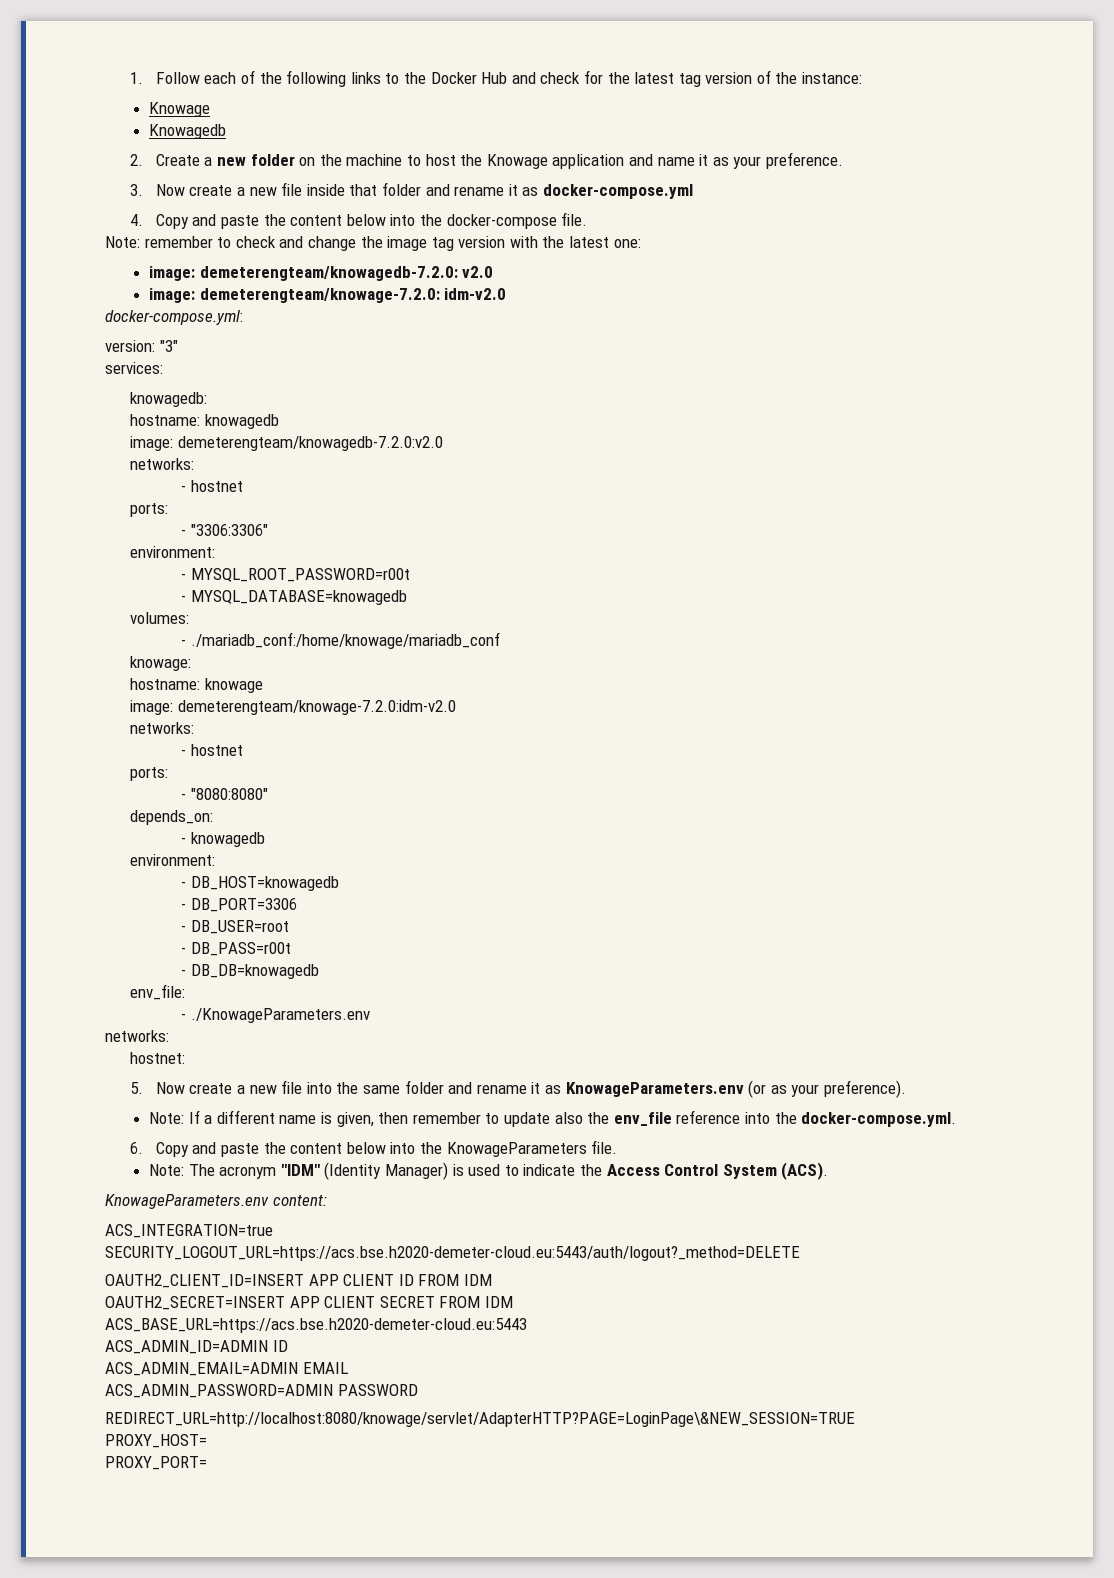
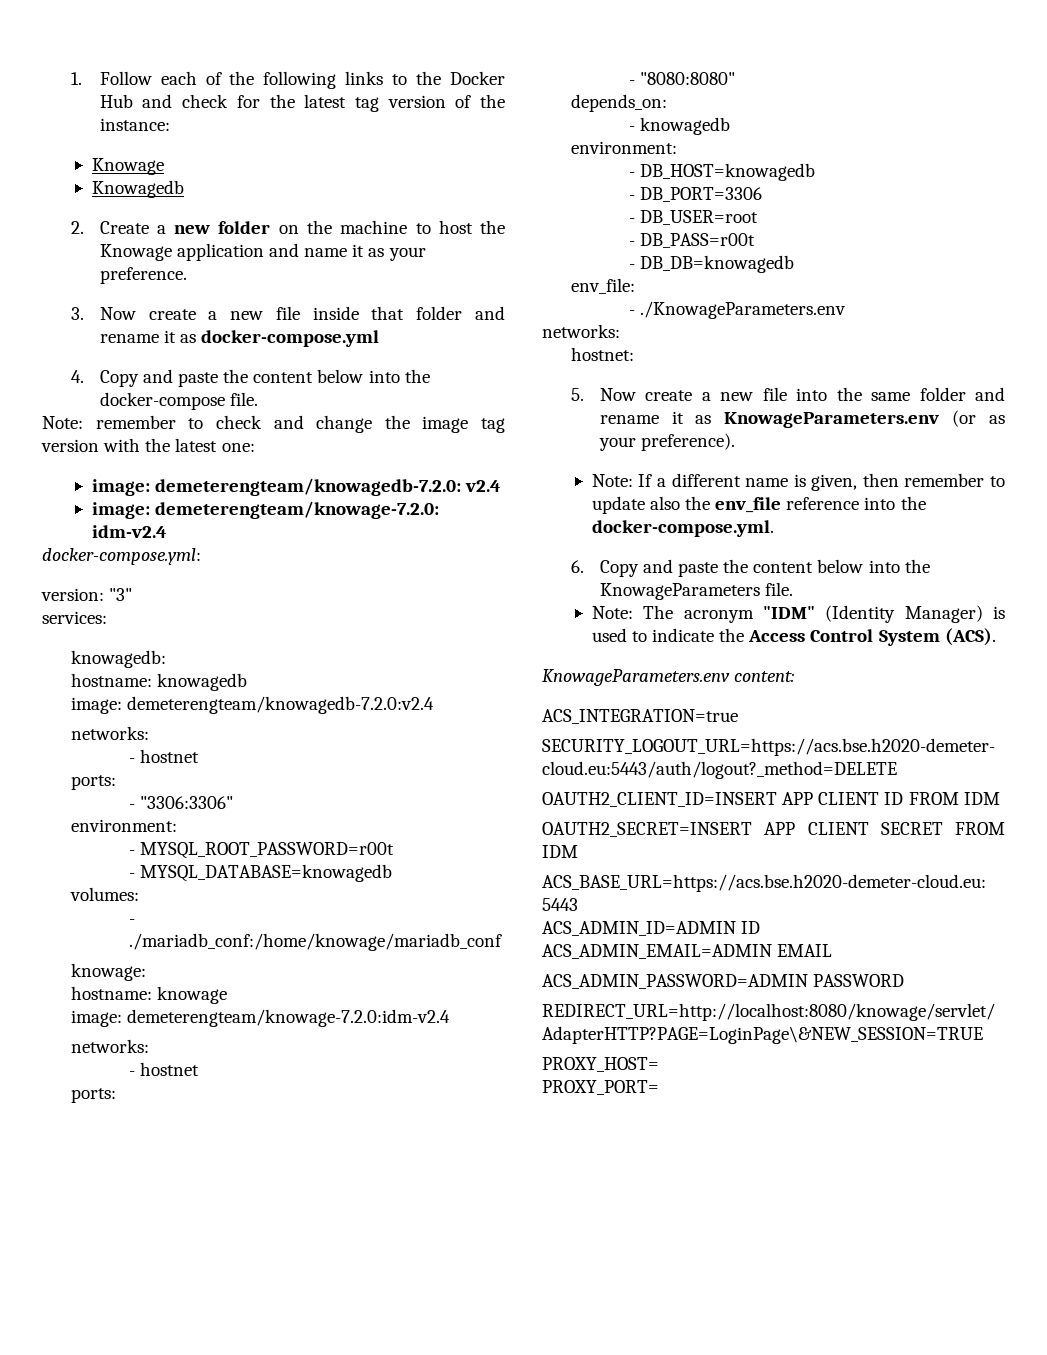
[462,266,494,278] v2.0 -> [465,480,502,492] v2.4
[444,288,507,300] idm-v2.0 -> [91,525,167,538] idm-v2.4
[178,436,444,451] demeterengteam/knowagedb-7.2.0:v2.0 -> [126,696,434,714] demeterengteam/knowagedb-7.2.0:v2.4
[178,700,457,715] demeterengteam/knowage-7.2.0:idm-v2.0 -> [126,1009,450,1027] demeterengteam/knowage-7.2.0:idm-v2.4

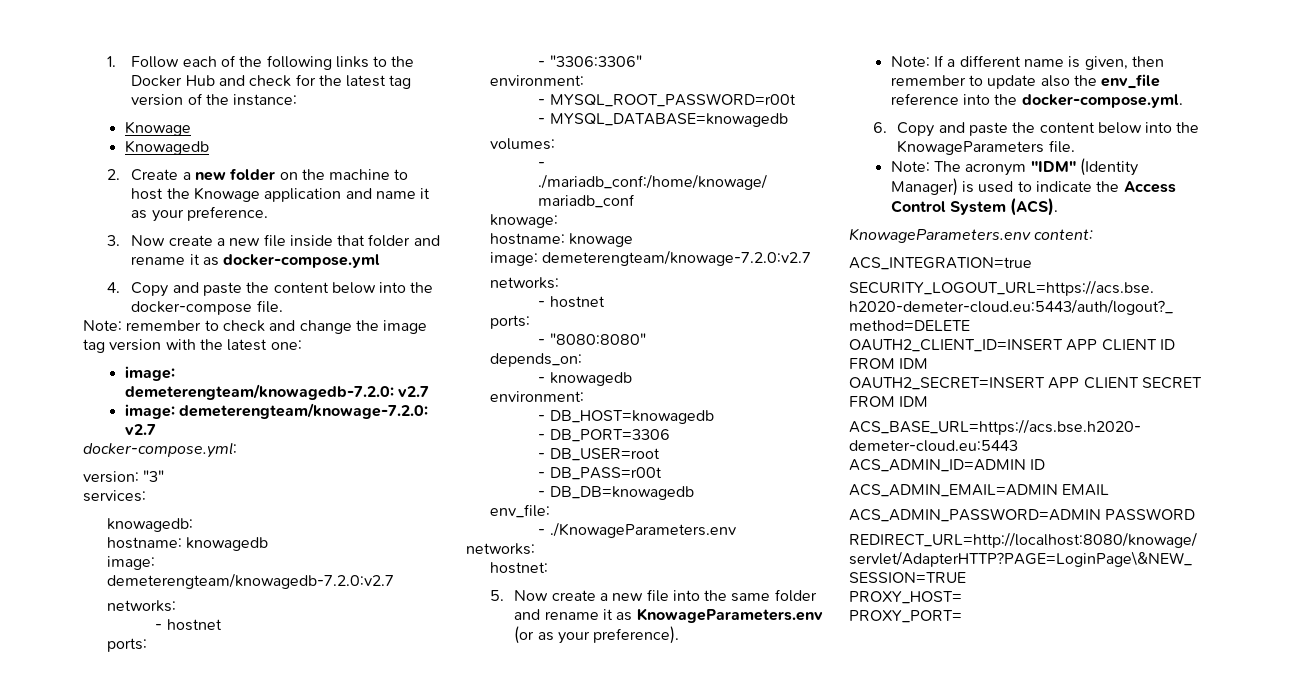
[465,480,502,492] v2.4 -> [398,386,430,397] v2.7
[91,525,167,538] idm-v2.4 -> [124,424,156,435] v2.7
[126,696,434,714] demeterengteam/knowagedb-7.2.0:v2.4 -> [107,573,395,589] demeterengteam/knowagedb-7.2.0:v2.7
[126,1009,450,1027] demeterengteam/knowage-7.2.0:idm-v2.4 -> [542,250,812,266] demeterengteam/knowage-7.2.0:v2.7

